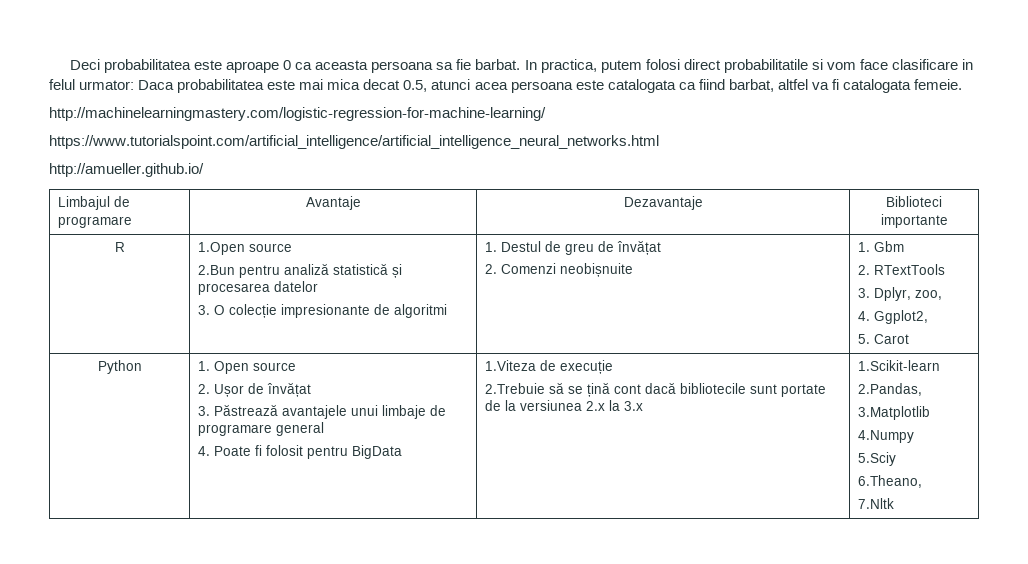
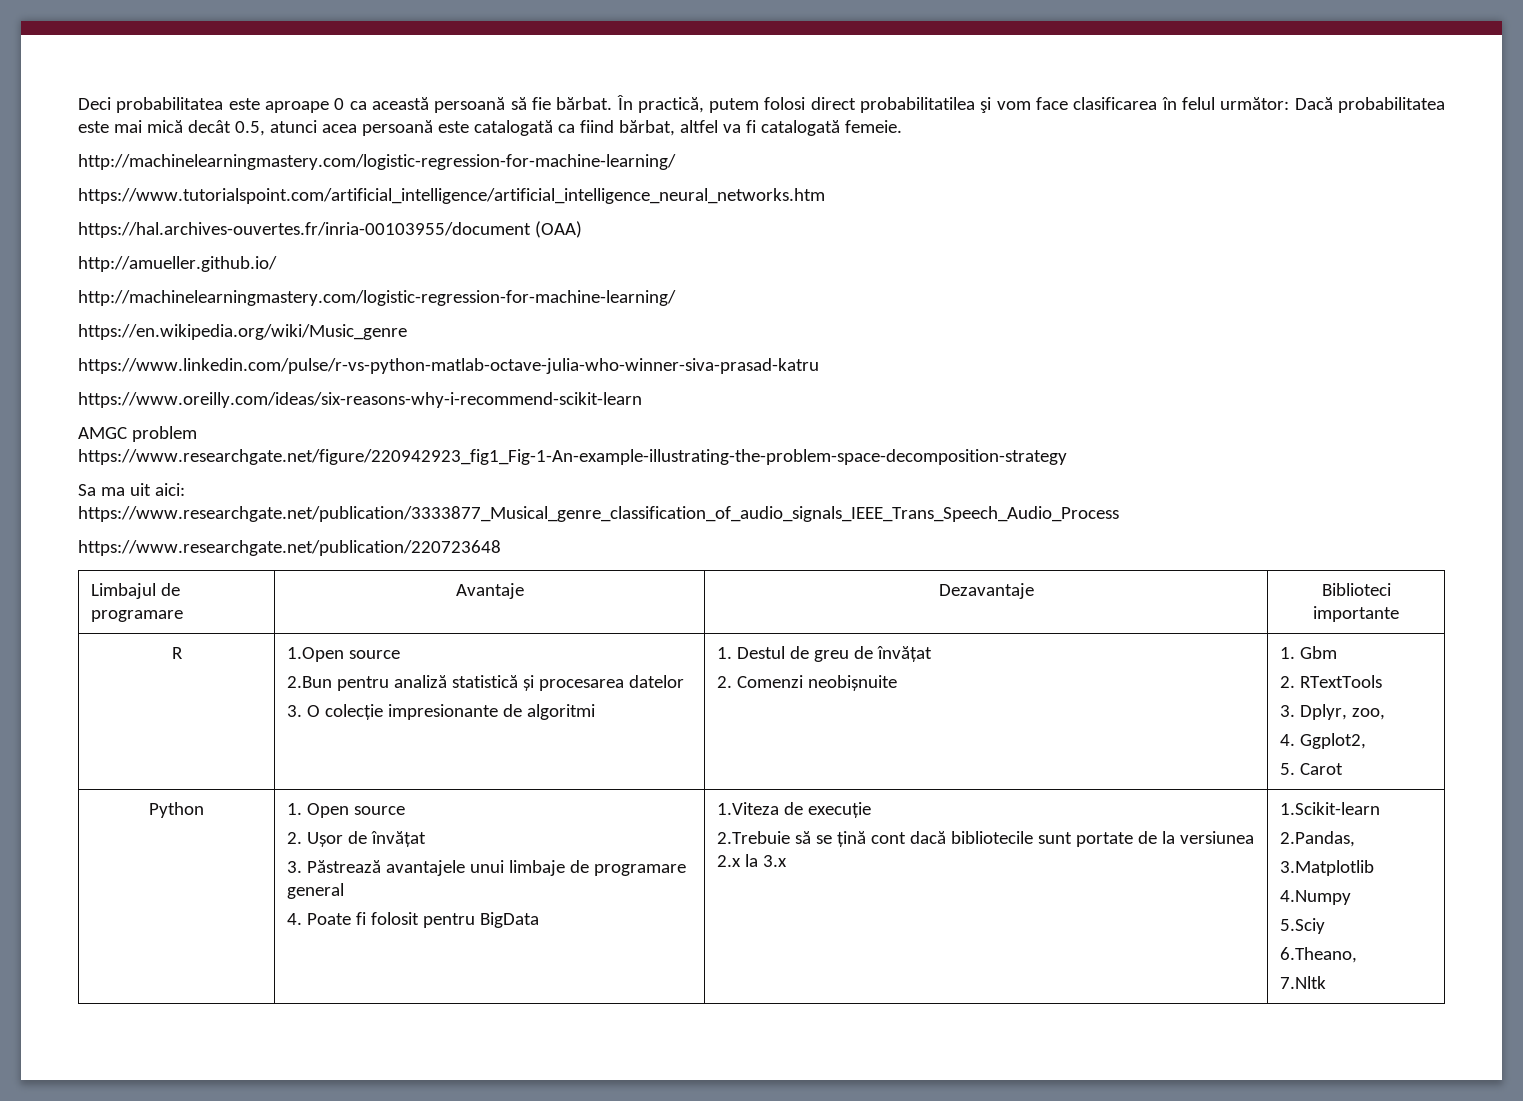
[315,59,974,73] [49,79,175,90] aceasta persoana sa fie barbat. In practica, putem folosi direct probabilitatile si vom face clasificare in felul urmator: Daca -> [371,95,1333,113] această persoană să fie bărbat. În practică, putem folosi direct probabilitatilea şi vom face clasificarea în felul următor: Dacă
[327,79,401,90] mica decat -> [146,120,231,133] mică decât
[510,79,676,93] persoana este catalogata -> [361,120,553,136] persoană este catalogată
[728,79,774,92] barbat, -> [618,120,675,136] bărbat,
[842,79,911,93] catalogata -> [760,120,840,136] catalogată
[49,135,659,149] [49,163,204,177] https://www.tutorialspoint.com/artificial_intelligence/artificial_intelligence_neural_networks.html // http://amueller.github.io/ -> [78,188,825,204] [78,221,582,238] [78,256,277,272] [78,290,676,306] [78,324,407,340] [78,358,819,374] [78,392,642,408] [78,426,197,442] [78,449,1067,465] [78,483,185,496] [78,506,1119,522] [78,540,501,556] https://www.tutorialspoint.com/artificial_intelligence/artificial_intelligence_neural_networks.htm // https://hal.archives-ouvertes.fr/inria-00103955/document (OAA) // http://amueller.github.io/ // http://machinelearningmastery.com/logistic-regression-for-machine-learning/ // https://en.wikipedia.org/wiki/Music_genre // https://www.linkedin.com/pulse/r-vs-python-matlab-octave-julia-who-winner-siva-prasad-katru // https://www.oreilly.com/ideas/six-reasons-why-i-recommend-scikit-learn // AMGC problem // https://www.researchgate.net/figure/220942923_fig1_Fig-1-An-example-illustrating-the-problem-space-decomposition-strategy // Sa ma uit aici: // https://www.researchgate.net/publication/3333877_Musical_genre_classification_of_audio_signals_IEEE_Trans_Speech_Audio_Process // https://www.researchgate.net/publication/220723648

